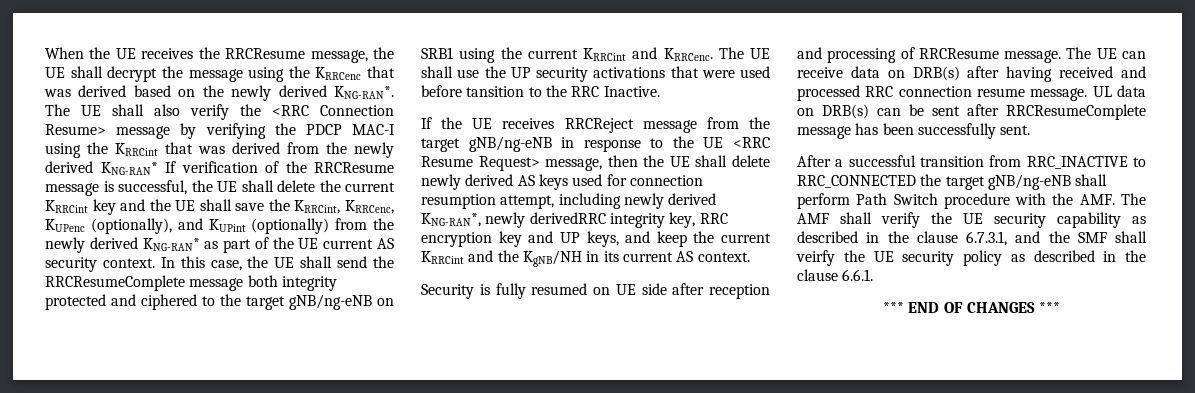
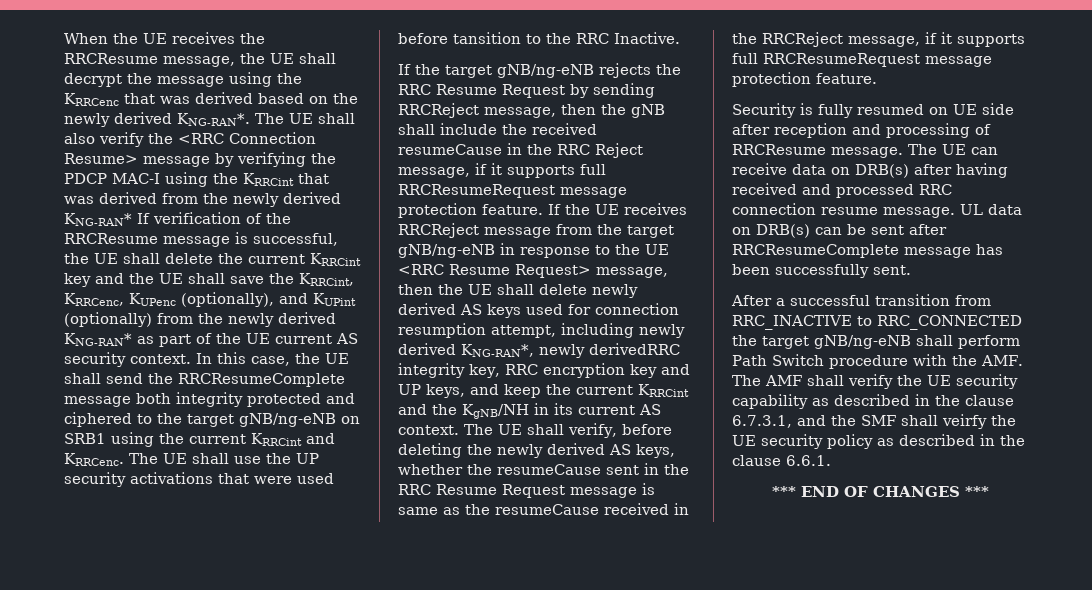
(463, 123) none -> [445,63,681,78] [398,83,655,98] [398,103,665,118] [398,123,597,135] [398,143,643,158] [398,163,606,178] [398,184,627,198] [398,203,590,218] target gNB/ng-eNB rejects the RRC Resume Request by sending RRCReject message, then the gNB shall include the received resumeCause in the RRC Reject message, if it supports full RRCResumeRequest message protection feature. If the
(750, 257) none -> [464,423,672,438] [398,443,675,458] [398,463,689,475] [398,483,655,498] [398,503,689,515] [732,32,1025,47] [732,53,992,67] [732,72,877,87] The UE shall verify, before deleting the newly derived AS keys, whether the resumeCause sent in the RRC Resume Request message is same as the resumeCause received in the RRCReject message, if it supports full RRCResumeRequest message protection feature.

